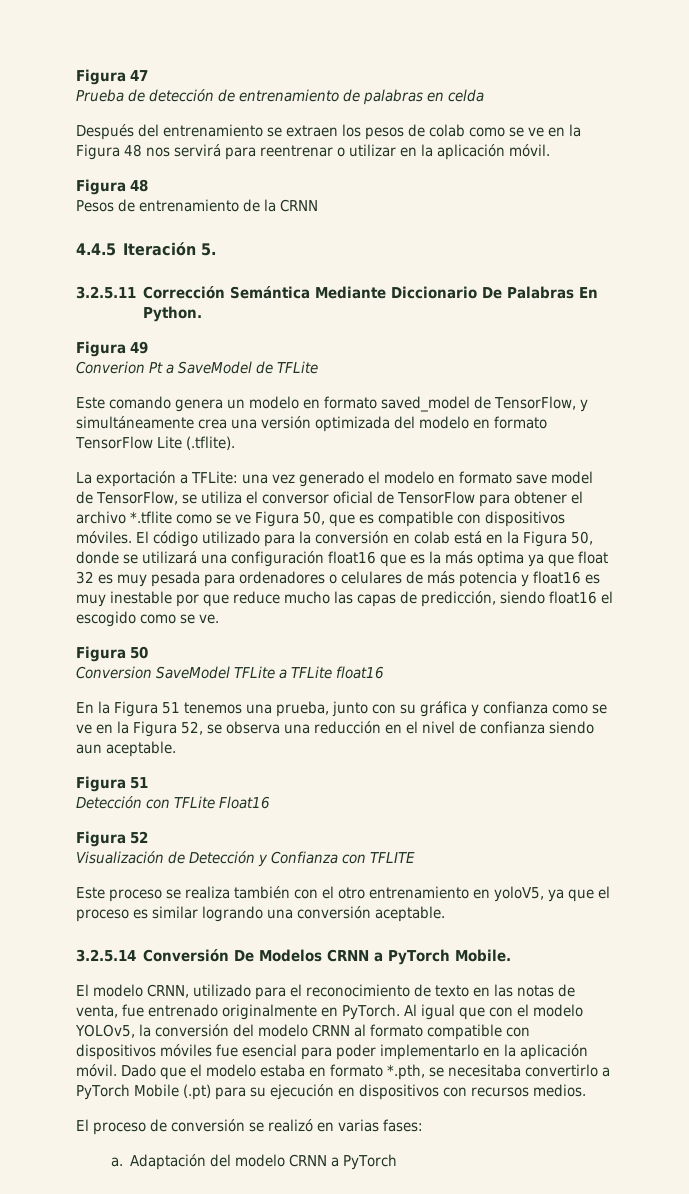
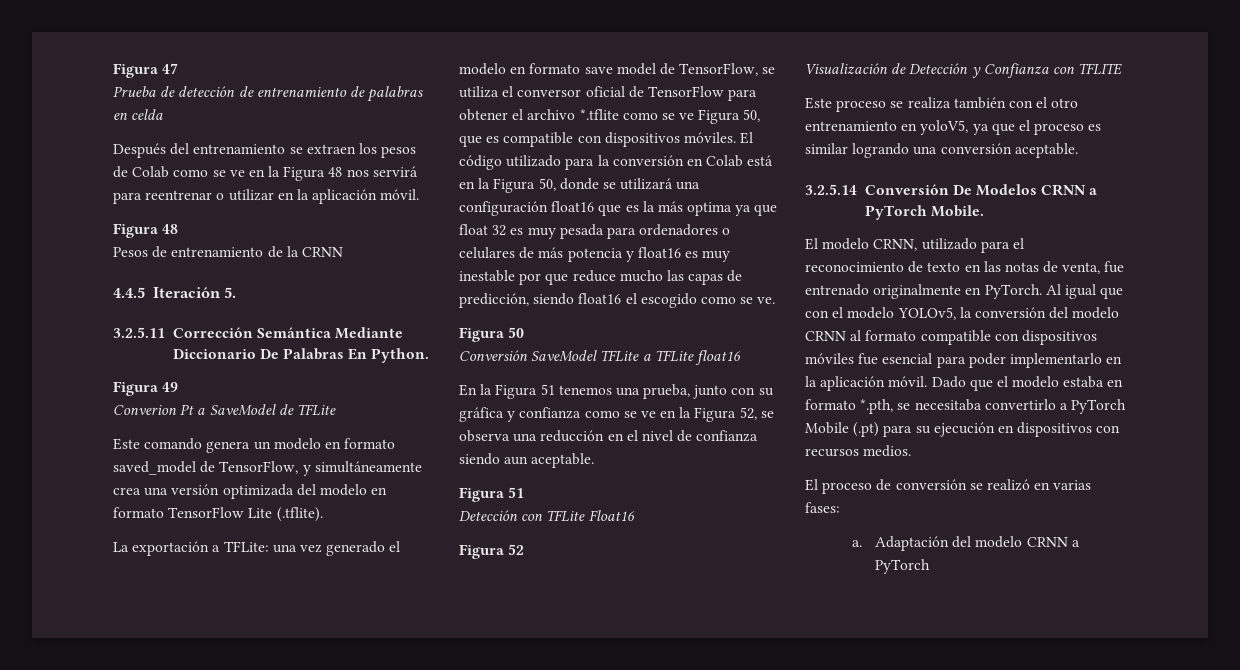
[429,124,465,137] colab -> [132,166,170,178] Colab
[414,531,450,544] colab -> [706,155,744,167] Colab
[76,666,152,679] Conversion -> [459,350,528,361] Conversión

